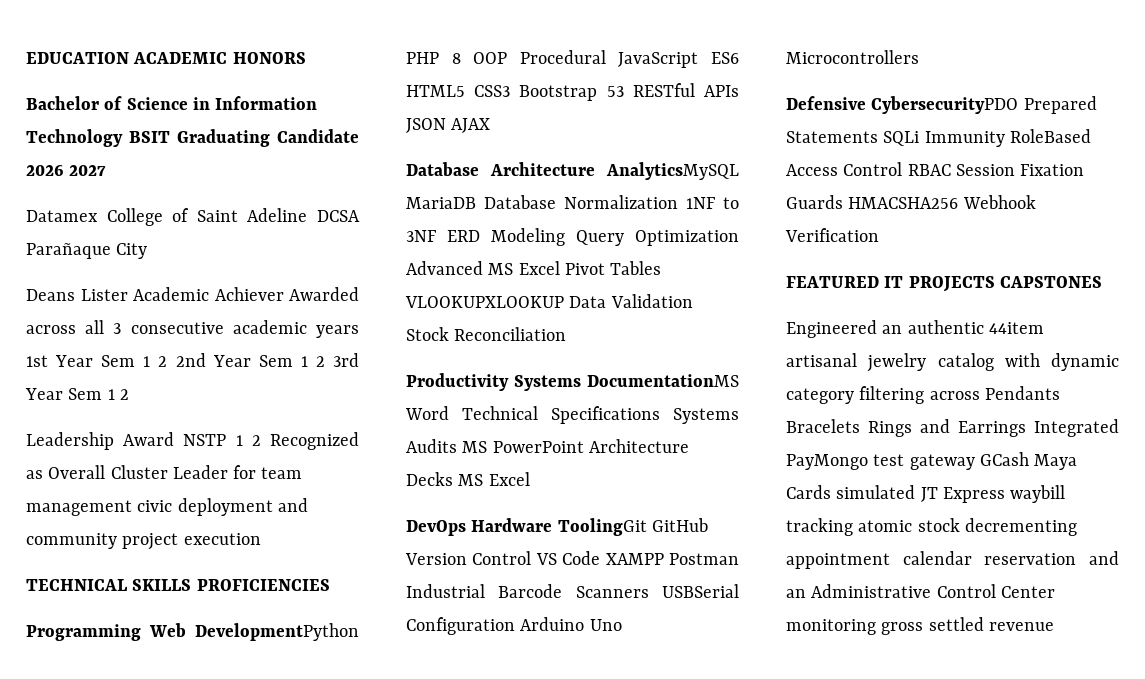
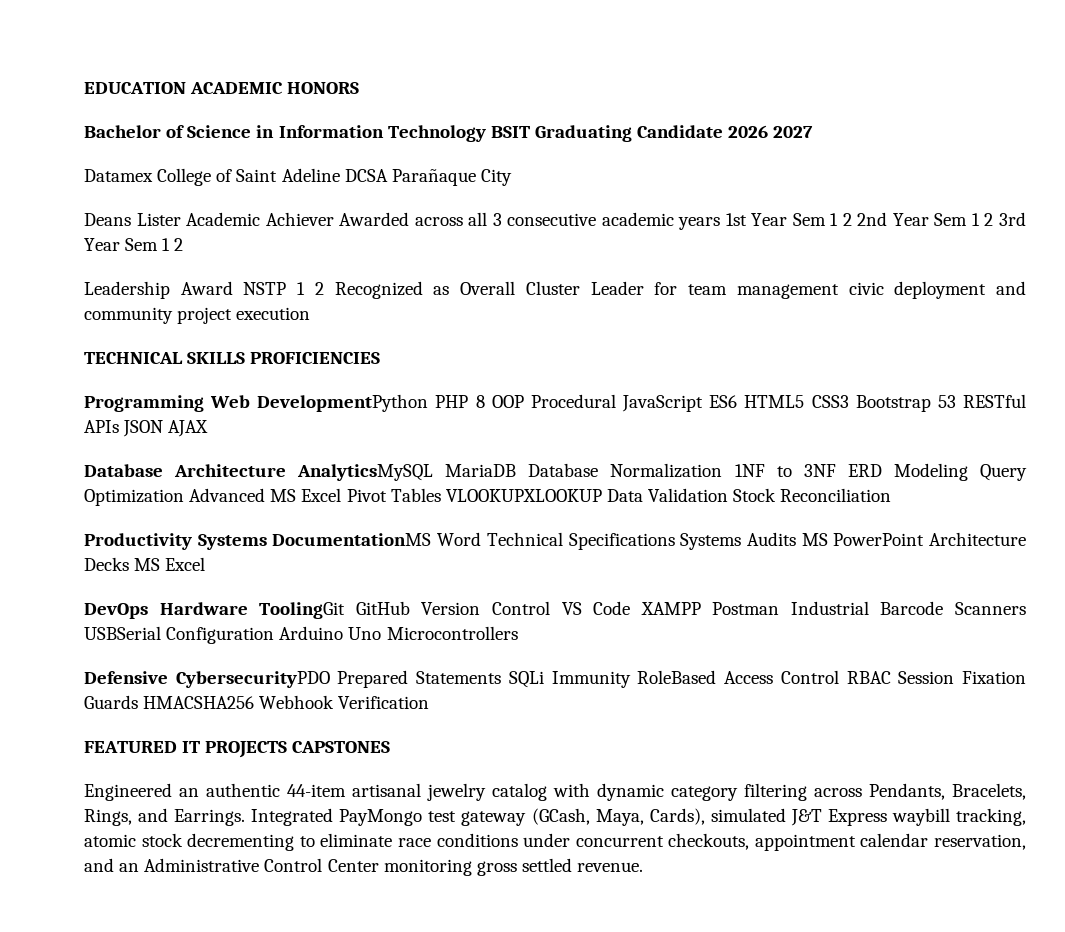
[988,322,1044,334] 44item -> [287,784,346,797] 44-item
[984,386,1060,400] [786,419,1119,437] [786,452,1078,470] [786,485,938,502] Pendants Bracelets Rings and Earrings Integrated PayMongo test gateway GCash Maya Cards simulated JT -> [869,783,1026,800] [84,808,822,826] Pendants, Bracelets, Rings, and Earrings. Integrated PayMongo test gateway (GCash, Maya, Cards), simulated J&T
[786,518,853,536] tracking -> [955,808,1026,826] tracking,
(1077, 527) none -> [299,833,750,850] to eliminate race conditions under concurrent checkouts,
[984,553,1077,565] reservation -> [934,834,1026,850] reservation,
[988,622,1054,631] revenue -> [577,862,644,872] revenue.

